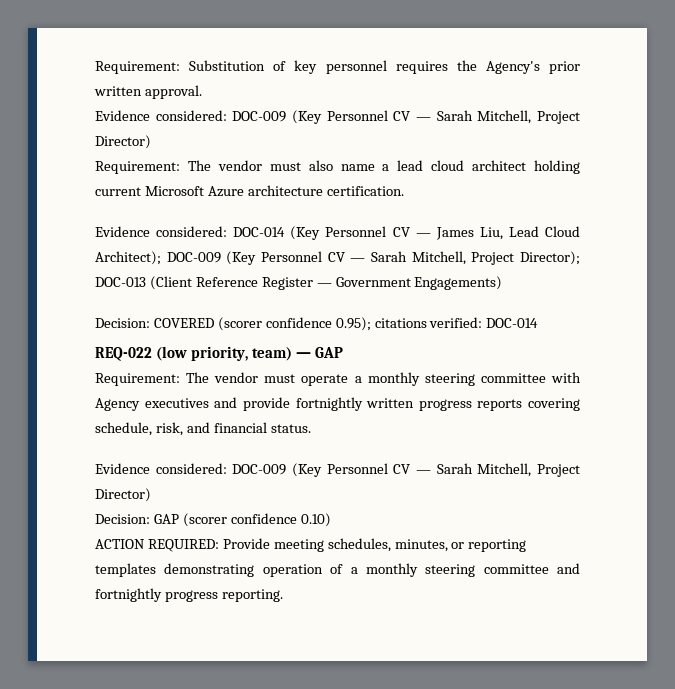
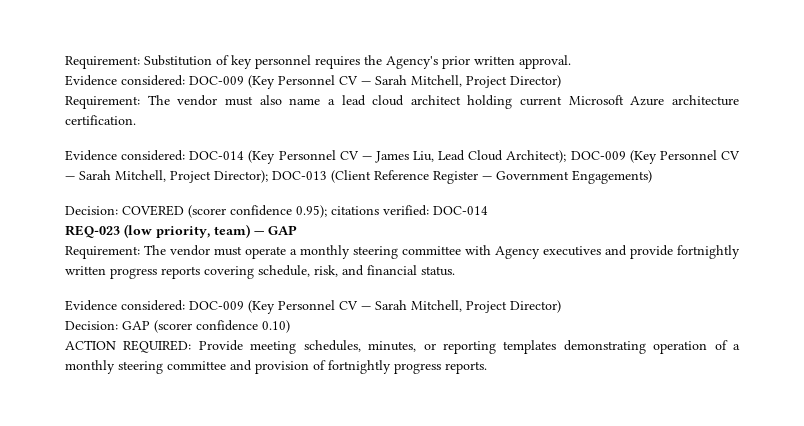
[95,347,152,361] REQ-022 -> [65,225,120,238] REQ-023
(580, 568) none -> [255,360,326,374] provision of
[221,589,283,602] reporting. -> [445,361,487,374] reports.

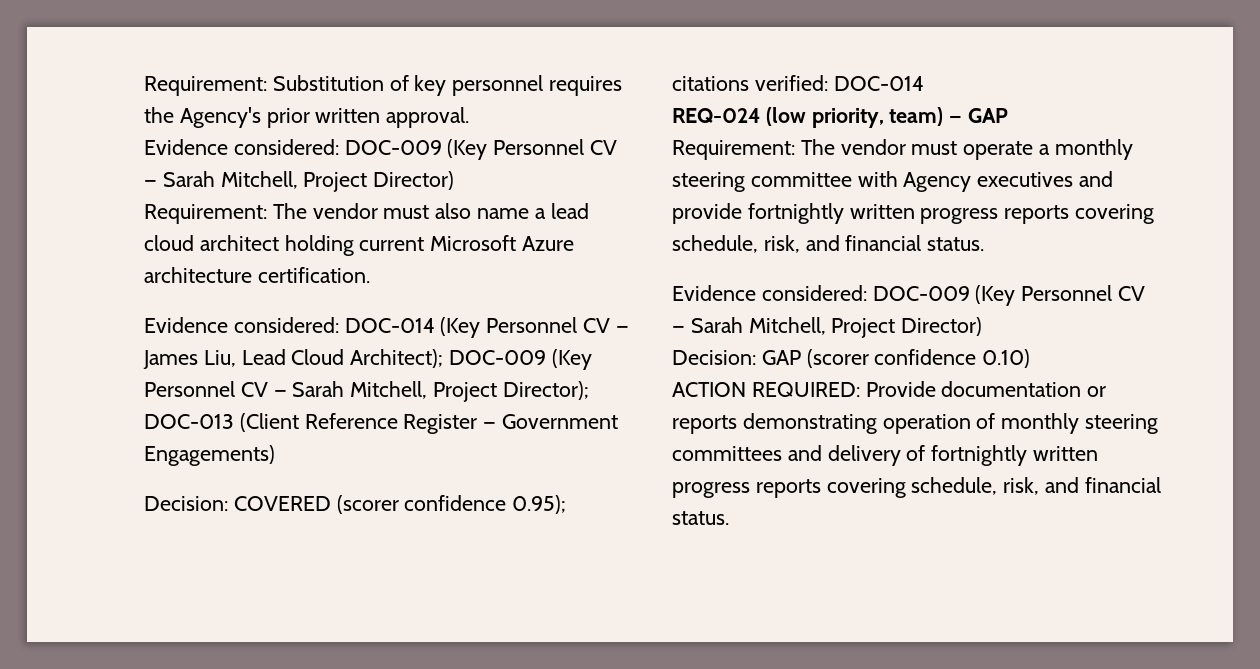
[65,225,120,238] REQ-023 -> [672,108,760,123] REQ-024
[250,340,557,354] meeting schedules, minutes, or reporting templates -> [941,381,1107,397] [672,415,737,434] documentation or reports
[732,344,740,350] [65,360,487,374] a monthly steering committee and provision of fortnightly progress reports. -> [1001,413,1159,434] [672,445,1099,466] [672,477,1161,498] [672,511,729,525] monthly steering committees and delivery of fortnightly written progress reports covering schedule, risk, and financial status.

